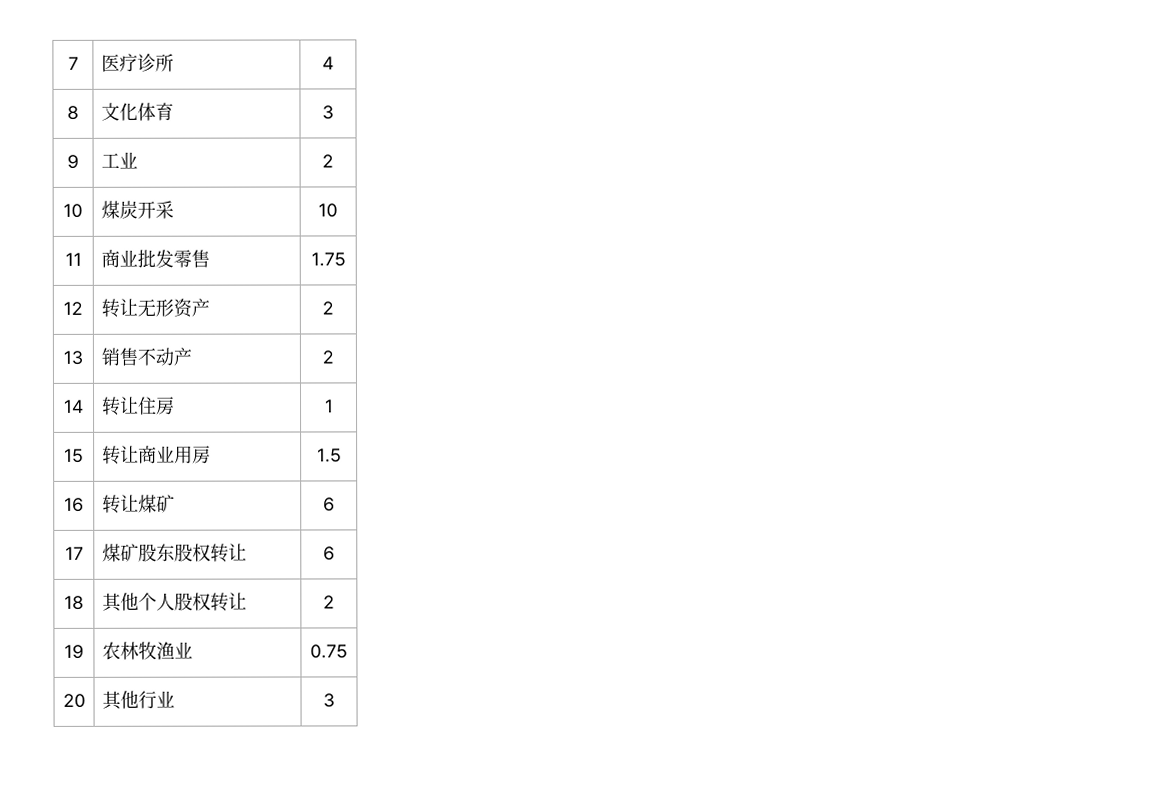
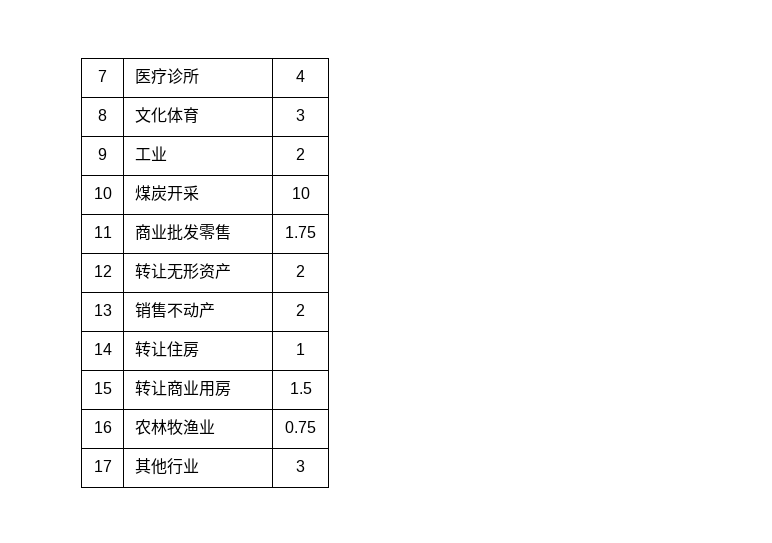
[101,494,175,514] [323,497,335,512] [64,546,84,560] [101,543,247,563] [323,546,335,561] [64,595,84,610] [101,592,247,612] [323,595,335,609] [64,644,84,659] | 转让煤矿 | 6 // 17 | 煤矿股东股权转让 | 6 // 18 | 其他个人股权转让 | 2 // 19 -> (112, 427) none
[62,693,86,708] 20 -> [93,460,112,472] 17

